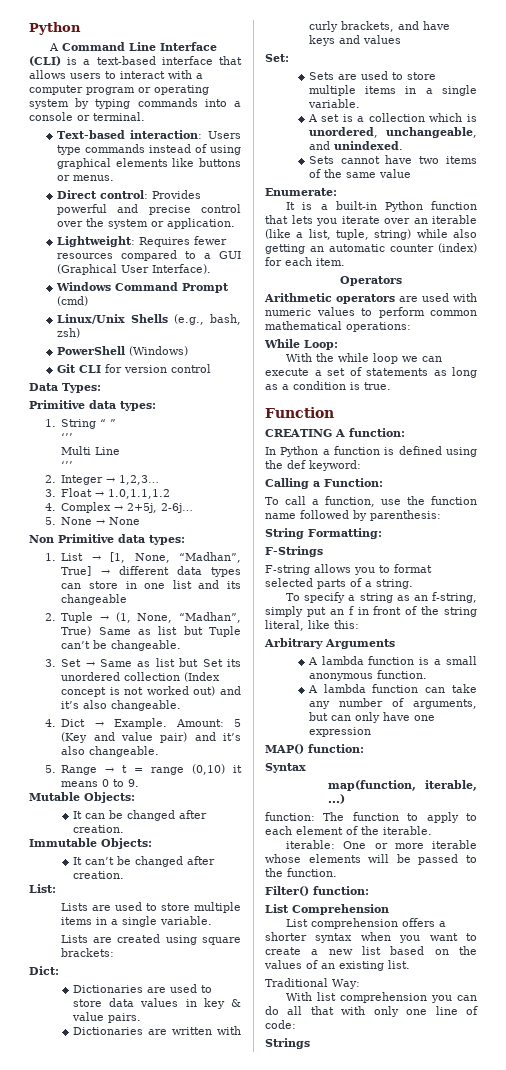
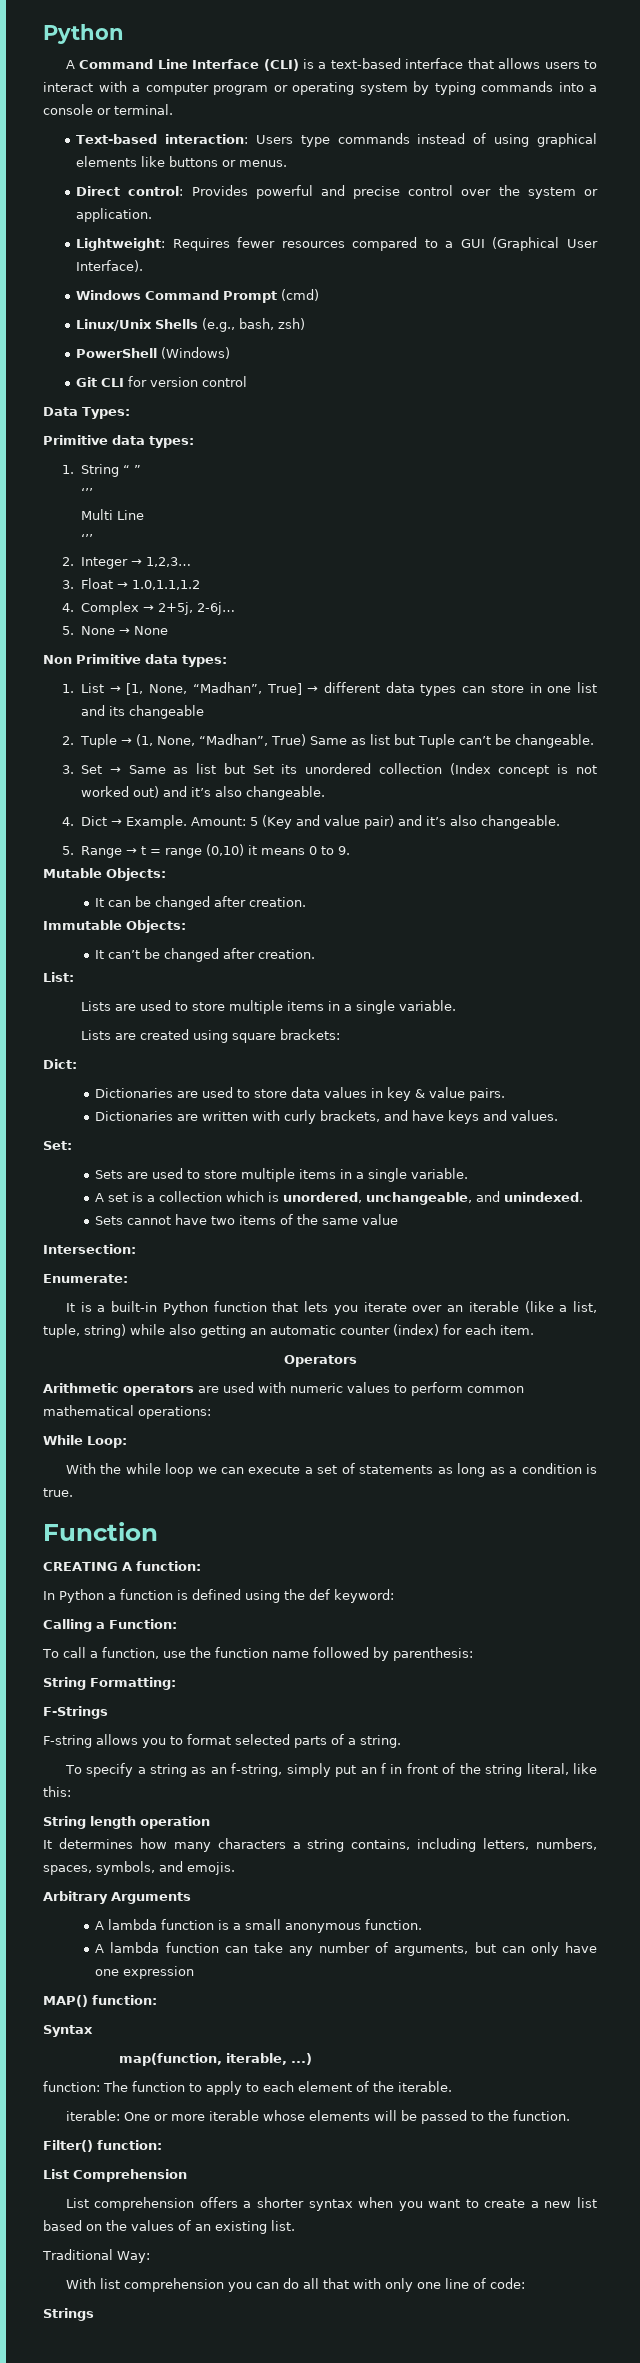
[362,35,401,44] values -> [511,1110,559,1121] values.
(411, 173) none -> [43,1244,136,1254] // Intersection:
(359, 624) none -> [43,1816,210,1829] [43,1838,597,1852] [43,1861,235,1875] // String length operation // It determines how many characters a string contains, including letters, numbers, spaces, symbols, and emojis.

